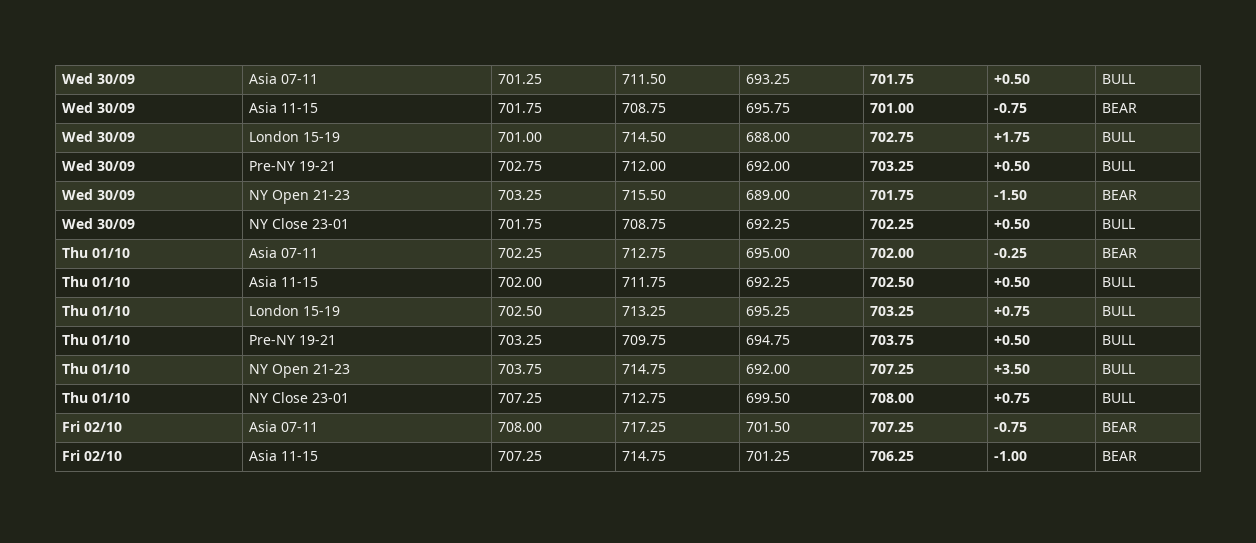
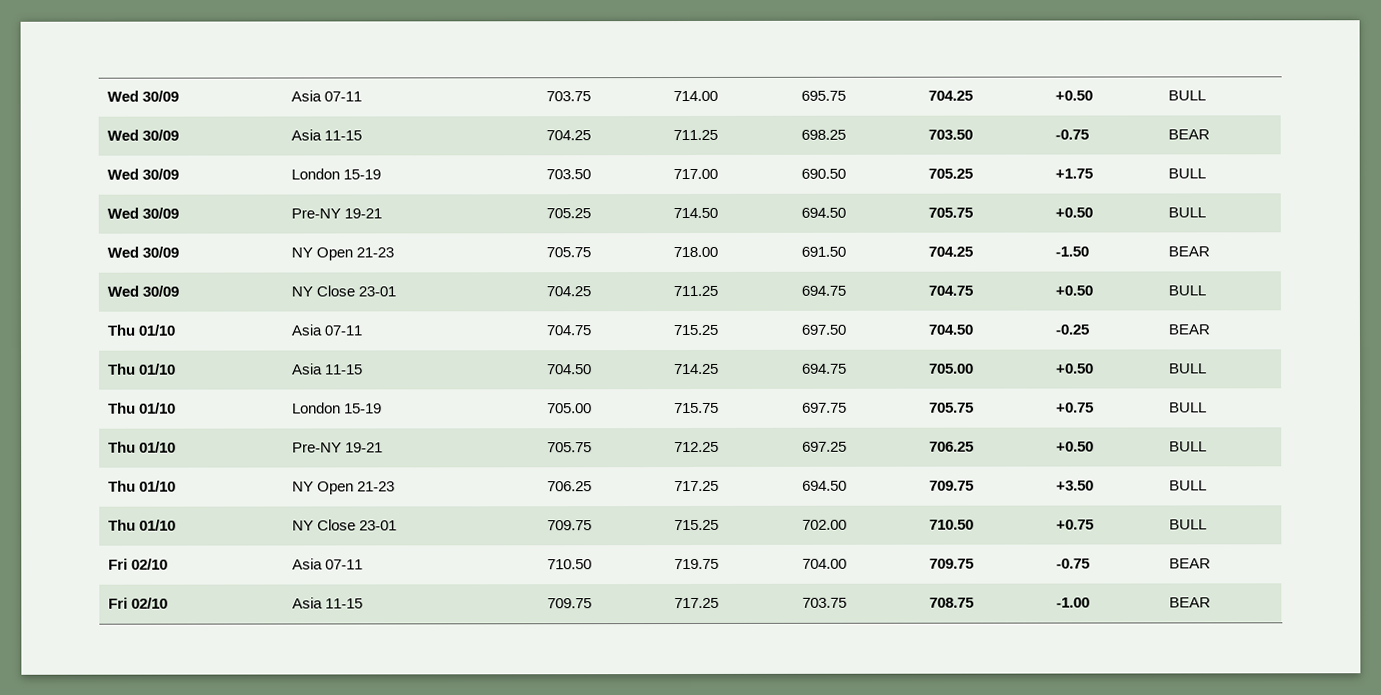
[497,74,542,84] [621,74,666,84] [745,74,790,84] [869,74,914,84] 701.25 | 711.50 | 693.25 | 701.75 -> [545,91,591,102] [672,90,718,102] [800,90,846,101] [927,90,973,101] 703.75 | 714.00 | 695.75 | 704.25
[497,103,542,113] [621,103,666,113] [745,103,790,113] [869,103,914,113] 701.75 | 708.75 | 695.75 | 701.00 -> [545,130,591,141] [672,129,718,141] [800,129,846,140] [927,129,973,140] 704.25 | 711.25 | 698.25 | 703.50
[497,132,542,142] [621,132,666,142] [745,132,790,142] [869,132,914,142] 701.00 | 714.50 | 688.00 | 702.75 -> [545,169,591,180] [672,168,718,180] [800,168,846,179] [927,168,973,179] 703.50 | 717.00 | 690.50 | 705.25
[497,161,542,171] [621,161,666,171] [745,161,790,171] [869,161,914,171] 702.75 | 712.00 | 692.00 | 703.25 -> [545,208,591,219] [672,207,718,219] [800,207,846,218] [927,207,973,218] 705.25 | 714.50 | 694.50 | 705.75
[497,190,542,200] [621,190,666,200] [745,190,790,200] [869,190,914,200] 703.25 | 715.50 | 689.00 | 701.75 -> [545,247,591,258] [672,246,718,258] [800,246,846,257] [927,246,973,257] 705.75 | 718.00 | 691.50 | 704.25
[497,219,542,229] [621,219,666,229] [745,219,790,229] [869,219,914,229] 701.75 | 708.75 | 692.25 | 702.25 -> [545,286,591,297] [672,285,718,297] [800,285,846,296] [927,285,973,296] 704.25 | 711.25 | 694.75 | 704.75
[497,248,542,258] [621,248,666,258] [745,248,790,258] [869,248,914,258] 702.25 | 712.75 | 695.00 | 702.00 -> [545,325,591,336] [672,324,718,336] [800,324,846,335] [927,324,973,335] 704.75 | 715.25 | 697.50 | 704.50
[497,277,542,287] [621,277,666,287] [745,277,790,287] [869,277,914,287] 702.00 | 711.75 | 692.25 | 702.50 -> [546,364,592,375] [673,363,719,375] [801,363,847,374] [928,363,974,374] 704.50 | 714.25 | 694.75 | 705.00
[497,306,542,316] [621,306,666,316] [745,306,790,316] [869,306,914,316] 702.50 | 713.25 | 695.25 | 703.25 -> [546,403,592,414] [673,402,719,414] [801,402,847,413] [928,402,974,413] 705.00 | 715.75 | 697.75 | 705.75
[497,335,542,345] [621,335,666,345] [745,335,790,345] [869,335,914,345] 703.25 | 709.75 | 694.75 | 703.75 -> [546,442,592,453] [673,441,719,453] [801,441,847,452] [928,441,974,452] 705.75 | 712.25 | 697.25 | 706.25
[497,364,542,374] [621,364,666,374] [745,364,790,374] [869,364,914,374] 703.75 | 714.75 | 692.00 | 707.25 -> [546,481,592,492] [673,480,719,492] [801,480,847,491] [928,480,974,491] 706.25 | 717.25 | 694.50 | 709.75
[497,393,542,403] [621,393,666,403] [745,393,790,403] [869,393,914,403] 707.25 | 712.75 | 699.50 | 708.00 -> [546,520,592,531] [673,519,719,531] [801,519,847,530] [928,519,974,530] 709.75 | 715.25 | 702.00 | 710.50
[497,422,542,432] [621,422,666,432] [745,422,790,432] [869,422,914,432] 708.00 | 717.25 | 701.50 | 707.25 -> [546,559,592,570] [673,558,719,570] [801,558,847,569] [928,558,974,569] 710.50 | 719.75 | 704.00 | 709.75
[497,451,542,461] [621,451,666,461] [745,451,790,461] [869,451,914,461] 707.25 | 714.75 | 701.25 | 706.25 -> [546,598,592,609] [673,597,719,609] [801,597,847,608] [928,597,974,608] 709.75 | 717.25 | 703.75 | 708.75

